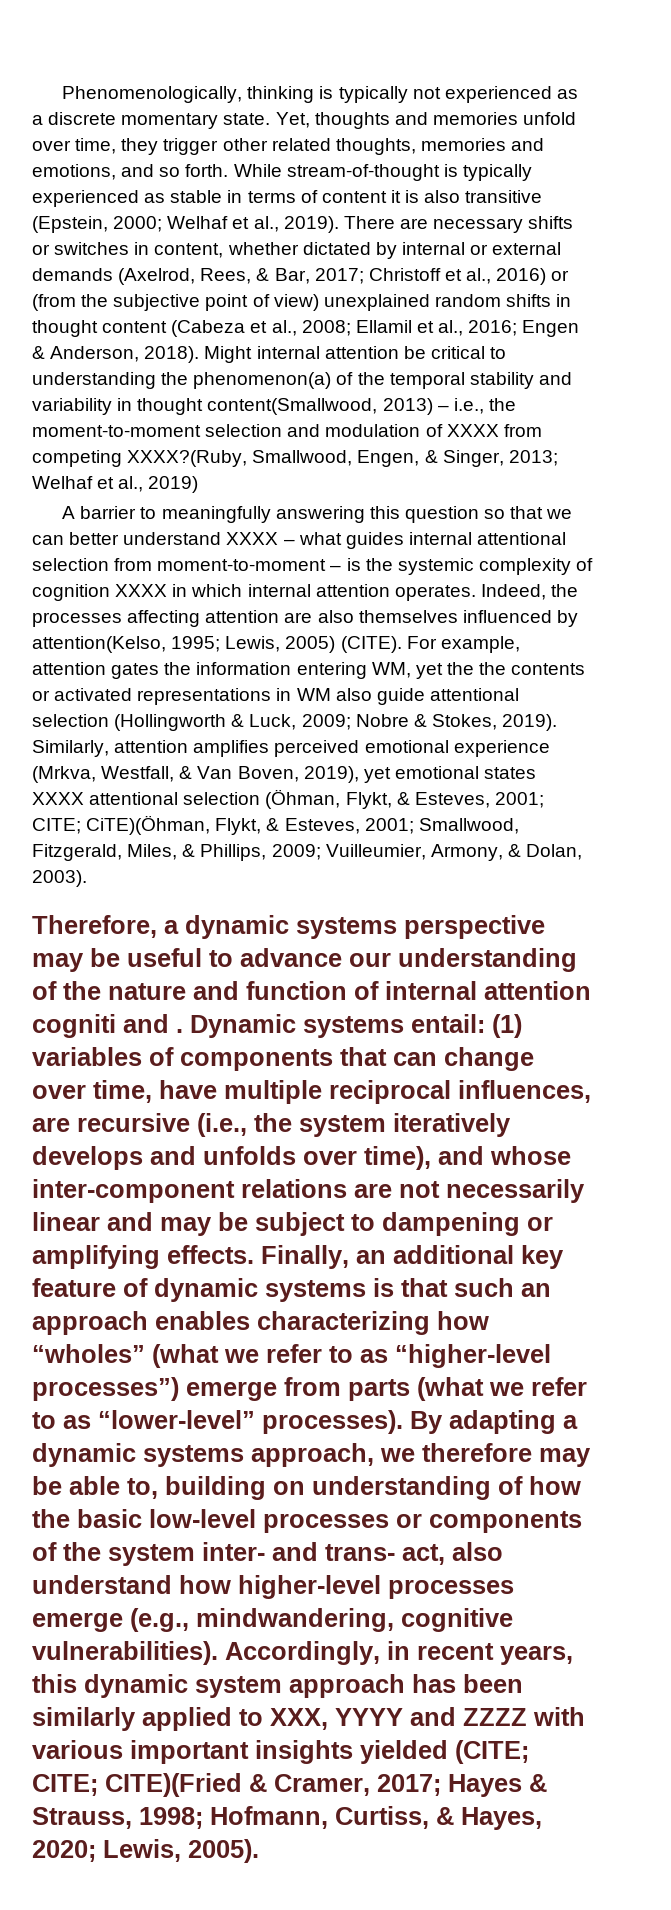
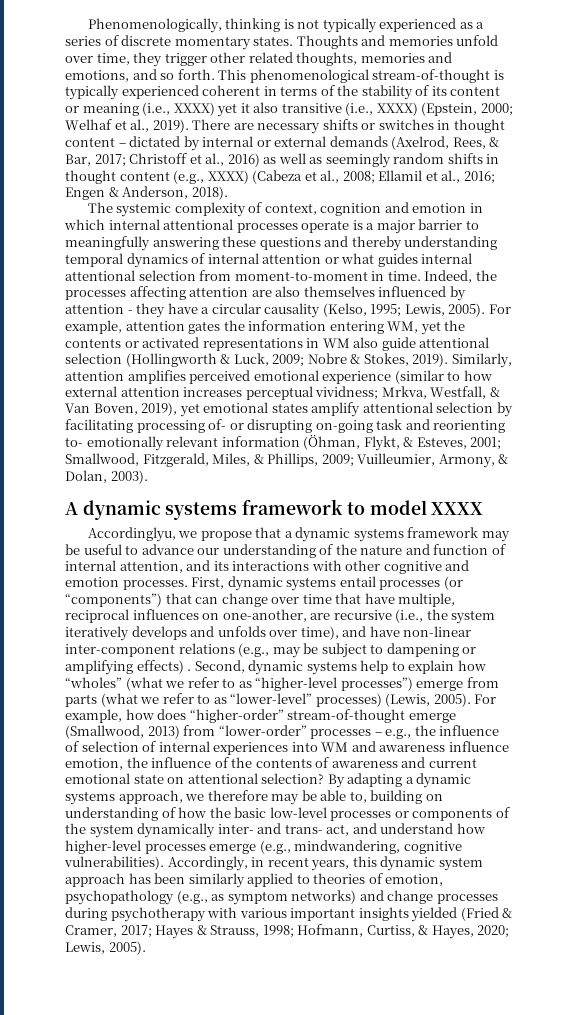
[338,86,441,103] typically not -> [297,18,377,33] not typically
[48,112,390,129] discrete momentary state. Yet, thoughts -> [65,35,358,50] series of discrete momentary states. Thoughts
[233,164,282,177] While -> [218,69,369,83] This phenomenological
[144,190,223,203] as stable -> [202,85,261,96] coherent
[321,190,543,203] content it is also transitive -> [337,85,501,100] [65,102,418,117] the stability of its content or meaning (i.e., XXXX) yet it also transitive (i.e., XXXX)
[154,242,299,258] content, whether -> [453,119,505,133] [65,137,126,147] thought content –
[551,270,570,281] [32,294,430,311] or (from the subjective point of view) unexplained -> [263,153,391,168] as well as seemingly
(168, 327) none -> [173,170,249,184] (e.g., XXXX)
[204,346,507,363] [32,372,572,389] [32,398,516,415] [32,424,542,437] [32,450,558,467] [32,476,199,493] [62,506,573,523] [32,532,295,545] Might internal attention be critical to understanding the phenomenon(a) of the temporal stability and variability in thought content(Smallwood, 2013) – i.e., the moment-to-moment selection and modulation of XXXX from competing XXXX?(Ruby, Smallwood, Engen, & Singer, 2013; Welhaf et al., 2019) // A barrier to meaningfully answering this question so that we can better understand XXXX – -> [87,202,483,217] [64,219,479,234] [65,236,498,251] [65,253,339,268] // The systemic complexity of context, cognition and emotion in which internal attentional processes operate is a major barrier to meaningfully answering these questions and thereby understanding temporal dynamics of internal attention or
[330,558,594,575] [32,584,476,601] – is the systemic complexity of cognition XXXX in which internal attention operates. -> [371,271,421,281] in time.
[32,636,402,653] attention(Kelso, 1995; Lewis, 2005) (CITE). -> [65,303,486,318] attention - they have a circular causality (Kelso, 1995; Lewis, 2005).
[479,662,507,675] the -> (466, 325) none
[32,766,96,783] (Mrkva, -> [394,370,492,384] [65,386,427,400] (similar to how external attention increases perceptual vividness; Mrkva,
[32,792,261,805] XXXX attentional selection -> [311,402,513,417] [65,419,506,433] [65,436,300,451] amplify attentional selection by facilitating processing of- or disrupting on-going task and reorienting to- emotionally relevant information
[32,815,414,835] CITE; CiTE)(Öhman, Flykt, & Esteves, 2001; -> (502, 443) none
[32,915,545,939] Therefore, a dynamic systems perspective -> [65,499,484,520] [87,527,479,542] A dynamic systems framework to model XXXX // Accordinglyu, we propose that a dynamic systems framework
[484,981,591,1000] [32,1014,522,1038] [32,1047,534,1071] [32,1080,591,1104] attention cogniti and . Dynamic systems entail: (1) variables of components that can change over time, have multiple reciprocal influences, -> [119,560,470,574] [65,576,463,591] [65,593,456,607] [65,609,307,623] attention, and its interactions with other cognitive and emotion processes. First, dynamic systems entail processes (or “components”) that can change over time that have multiple, reciprocal influences on one-another,
[490,1146,571,1165] [32,1179,585,1203] [32,1212,153,1231] whose inter-component relations are not necessarily linear and -> [369,626,472,637] [65,643,270,657] have non-linear inter-component relations (e.g.,
[167,1245,564,1269] [32,1278,551,1302] [32,1311,430,1335] effects. Finally, an additional key feature of dynamic systems is that such an approach enables characterizing -> [136,660,455,675] effects) . Second, dynamic systems help to explain
[262,1410,403,1434] processes). -> [315,693,497,707] [65,709,456,723] [65,725,500,739] [65,741,509,755] [65,757,477,770] [65,773,325,784] processes) (Lewis, 2005). For example, how does “higher-order” stream-of-thought emerge (Smallwood, 2013) from “lower-order” processes – e.g., the influence of selection of internal experiences into WM and awareness influence emotion, the influence of the contents of awareness and current emotional state on attentional selection?
(195, 1555) none -> [137,823,216,838] dynamically
[452,1542,503,1561] also -> [352,823,377,834] and
[270,1707,527,1730] XXX, YYYY and ZZZZ -> [313,873,444,886] [65,890,498,905] [65,907,206,922] theories of emotion, psychopathology (e.g., as symptom networks) and change processes during psychotherapy
[455,1740,529,1764] [32,1773,242,1797] (CITE; CITE; CITE)(Fried -> [460,907,499,921] (Fried

